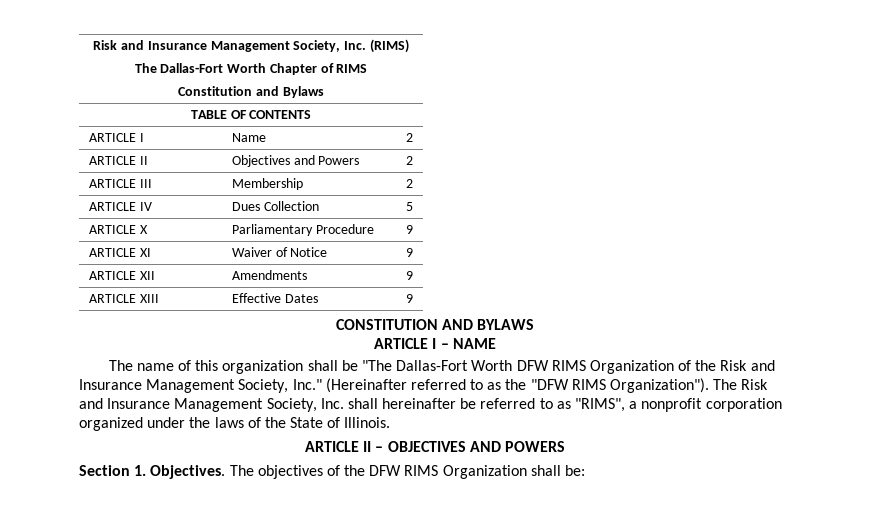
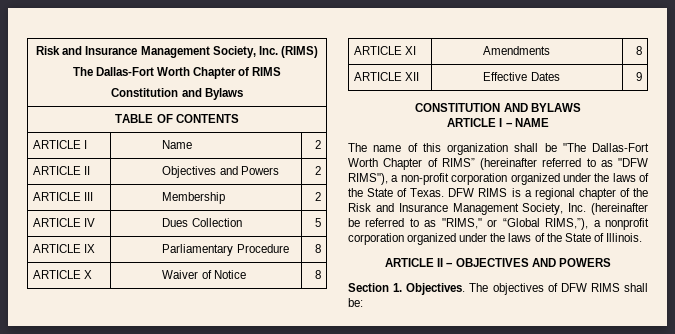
[139,225,148,234] X -> [84,244,96,253] IX
[406,225,414,234] [88,248,151,257] 9 // ARTICLE XI -> [315,244,322,253] [32,270,93,279] 8 // ARTICLE X
[406,248,414,257] [88,271,155,280] [231,270,307,280] [406,271,414,280] [88,294,159,303] 9 // ARTICLE XII | Amendments | 9 // ARTICLE XIII -> [315,270,322,279] [353,46,417,55] [483,46,551,55] [636,46,643,55] [353,72,420,81] 8 // ARTICLE XI | Amendments | 8 // ARTICLE XII
[516,360,674,374] DFW RIMS Organization -> [383,158,648,170] [348,173,649,185] [348,188,616,200] Chapter of RIMS” (hereinafter referred to as "DFW RIMS"), a non-profit corporation organized under the laws of the State of Texas. DFW RIMS is a regional chapter
[292,378,769,393] [79,398,626,412] Inc." (Hereinafter referred to as the "DFW RIMS Organization"). The Risk and Insurance Management Society, Inc. shall hereinafter be referred to as "RIMS", -> [568,203,648,215] [348,218,589,230] Inc. (hereinafter be referred to as "RIMS," or “Global RIMS,”),
[344,465,527,479] the DFW RIMS Organization -> [560,283,620,292] DFW RIMS

